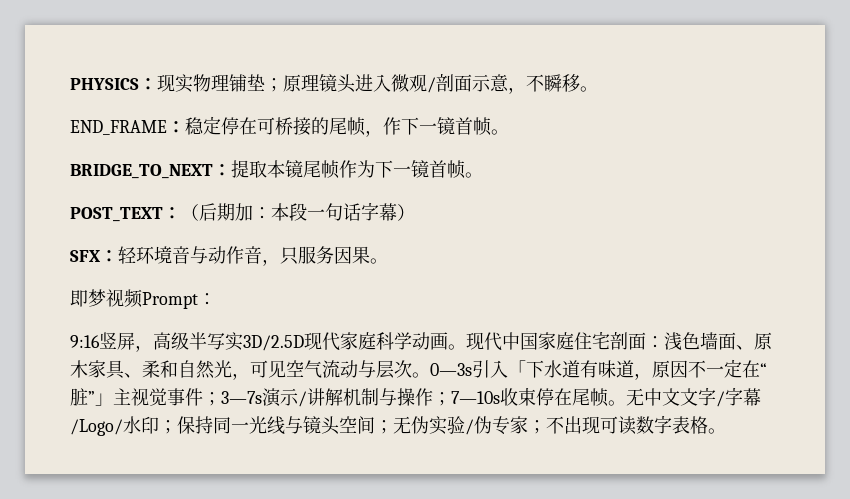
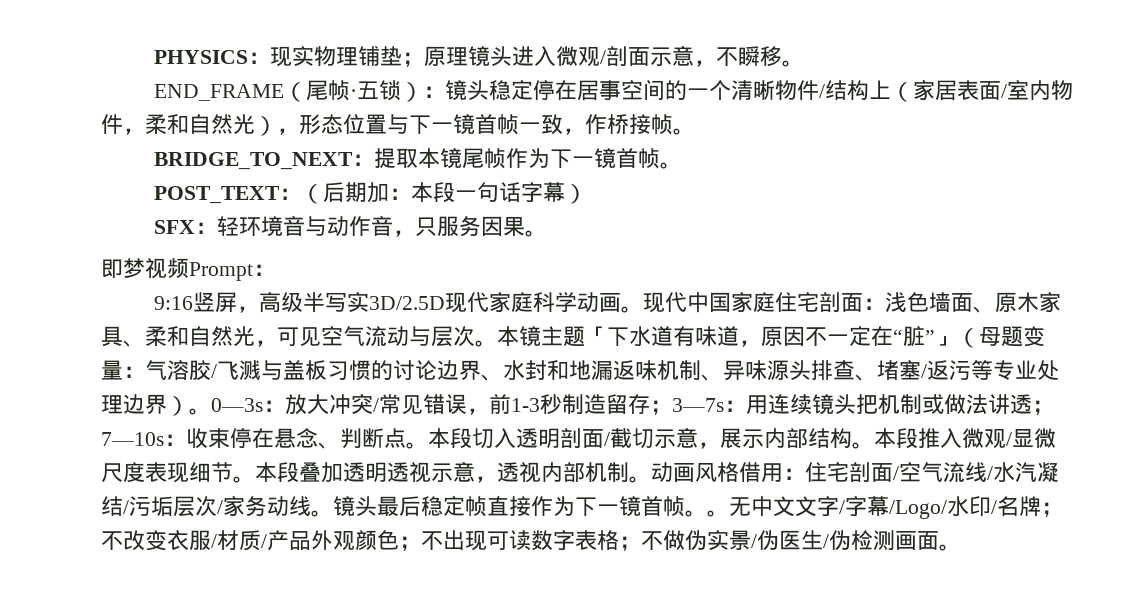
[167,116,473,137] ：稳定停在可桥接的尾帧，作下一镜首 -> [283,79,1073,102] [101,114,651,136] （尾帧·五锁）：镜头稳定停在居事空间的一个清晰物件/结构上（家居表面/室内物件，柔和自然光），形态位置与下一镜首帧一致，作桥接
[430,360,508,378] 0—3s引入 -> [497,326,585,347] 本镜主题
[113,388,609,407] 主视觉事件；3—7s演示/讲解机制与操作；7—10s收束停在尾帧 -> [957,326,1045,348] [101,360,1059,381] [101,393,1054,416] [101,427,1056,449] [101,461,1059,483] [101,496,707,517] （母题变量：气溶胶/飞溅与盖板习惯的讨论边界、水封和地漏返味机制、异味源头排查、堵塞/返污等专业处理边界）。0—3s：放大冲突/常见错误，前1-3秒制造留存；3—7s：用连续镜头把机制或做法讲透；7—10s：收束停在悬念、判断点。本段切入透明剖面/截切示意，展示内部结构。本段推入微观/显微尺度表现细节。本段叠加透明透视示意，透视内部机制。动画风格借用：住宅剖面/空气流线/水汽凝结/污垢层次/家务动线。镜头最后稳定帧直接作为下一镜首帧。
[159,416,528,435] ；保持同一光线与镜头空间；无伪实验/伪专家 -> [991,496,1063,517] [101,530,399,551] /名牌；不改变衣服/材质/产品外观颜色
(708, 425) none -> [619,530,939,551] ；不做伪实景/伪医生/伪检测画面

